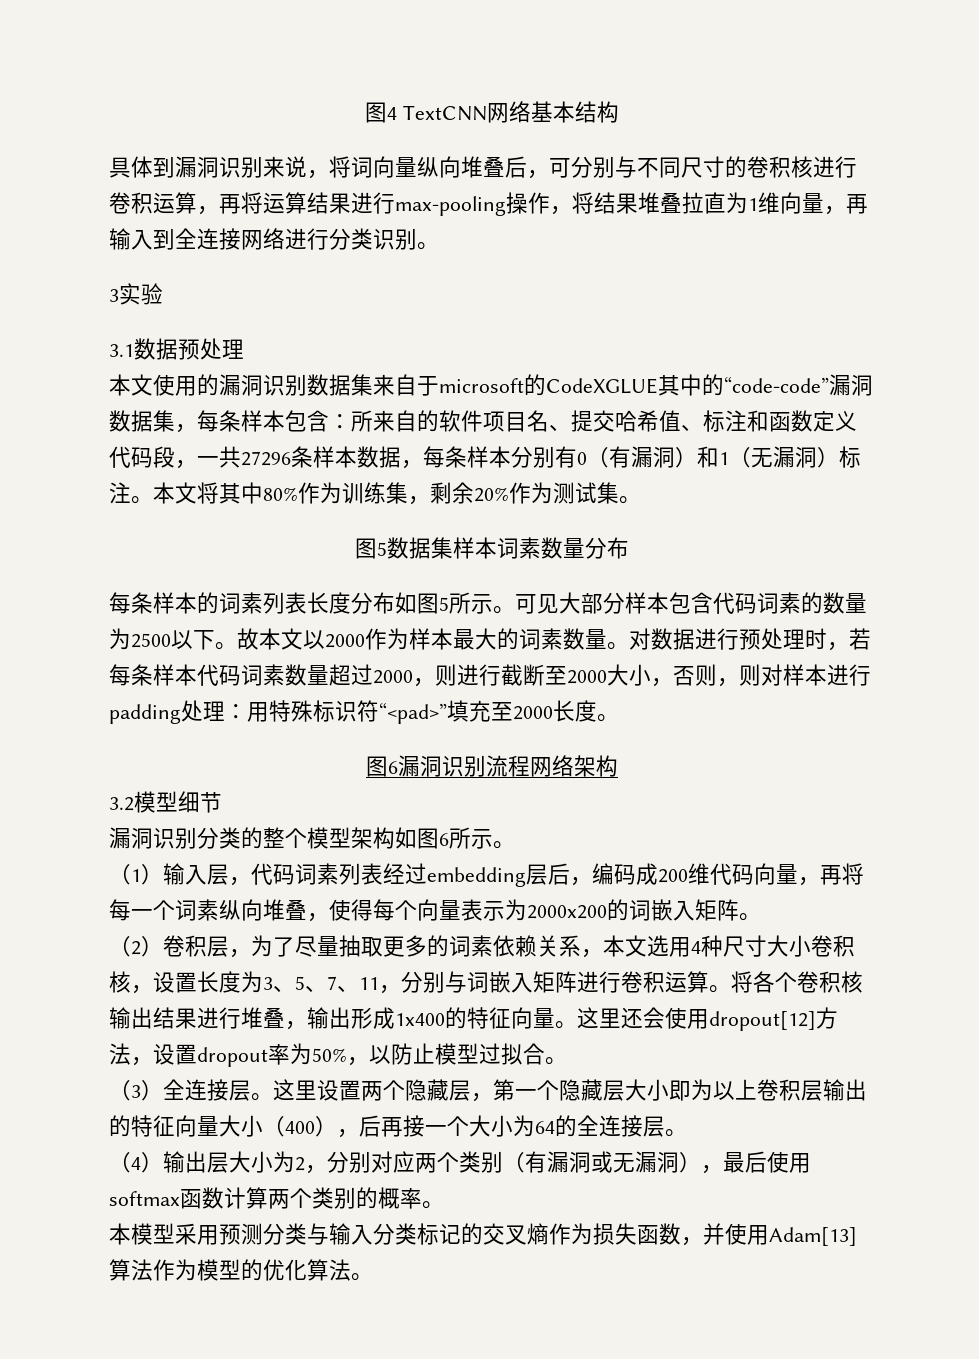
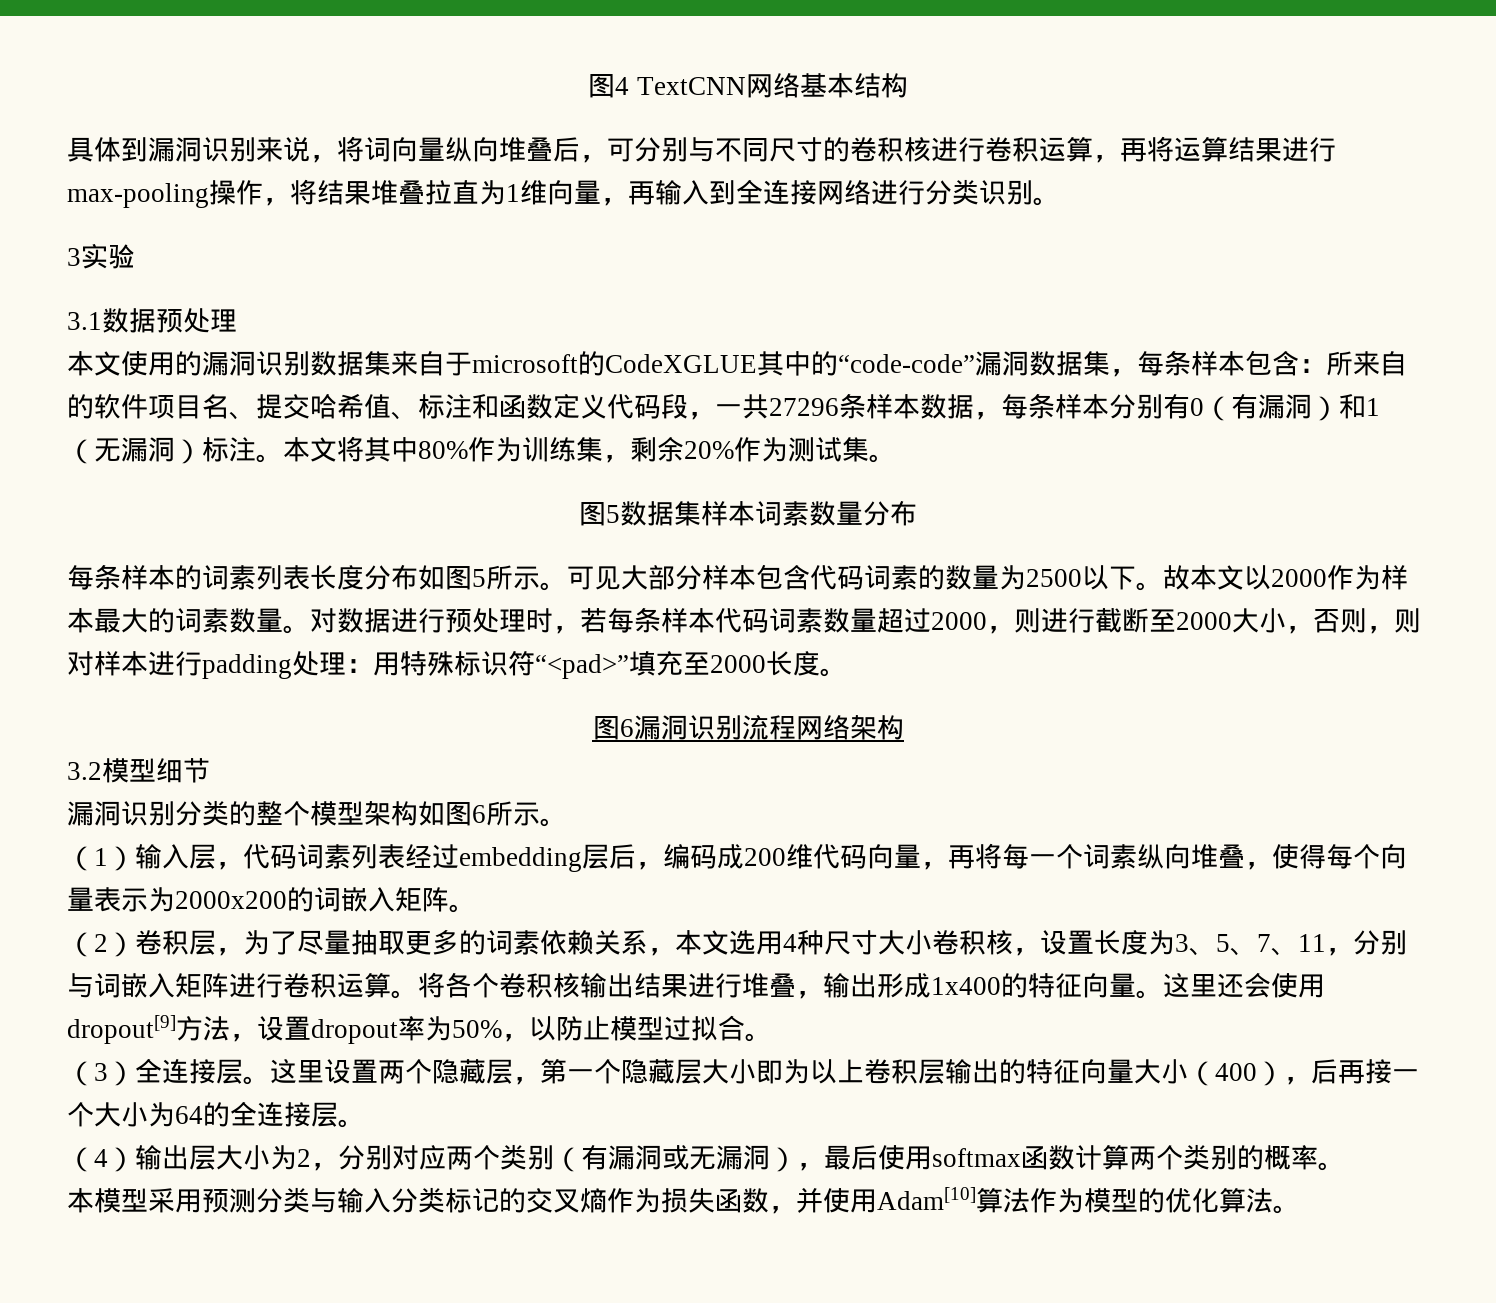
[709,1011,816,1031] dropout[12] -> [67,1015,176,1044] dropout[9]
[769,1227,857,1246] Adam[13] -> [877,1187,976,1210] Adam[10]

